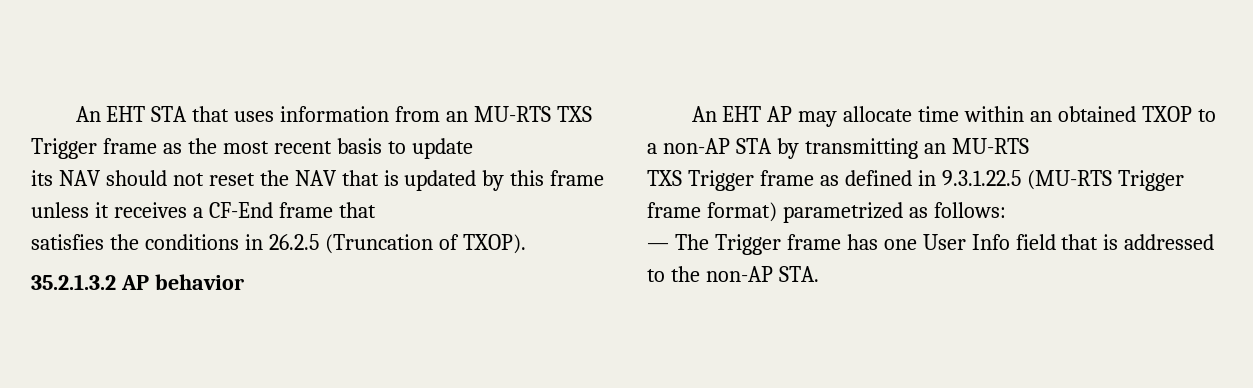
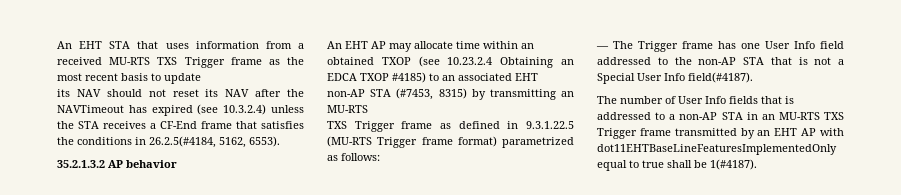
[446,111,469,122] an -> [298,43,304,49] [57,57,102,65] a received
[259,170,605,191] [31,202,109,218] the NAV that is updated by this frame unless it -> [205,89,304,97] [57,104,304,116] [57,121,99,129] its NAV after the NAVTimeout has expired (see 10.3.2.4) unless the STA
(376, 210) // -> (257, 125) none
[268,234,526,254] 26.2.5 (Truncation of TXOP). -> [149,136,280,148] 26.2.5(#4184, 5162, 6553).
[1197,109,1216,122] [647,138,772,154] to a non-AP STA -> [418,56,574,68] [327,72,538,83] [327,88,467,100] (see 10.23.2.4 Obtaining an EDCA TXOP #4185) to an associated EHT non-AP STA (#7453, 8315)
[1061,234,1215,250] [647,266,819,282] that is addressed to the non-AP STA. -> [597,57,844,65] [597,72,753,84] [597,96,794,104] [597,112,844,120] [597,128,844,139] [597,144,837,155] [597,159,757,171] addressed to the non-AP STA that is not a Special User Info field(#4187). // The number of User Info fields that is addressed to a non-AP STA in an MU-RTS TXS Trigger frame transmitted by an EHT AP with dot11EHTBaseLineFeaturesImplementedOnly equal to true shall be 1(#4187).

